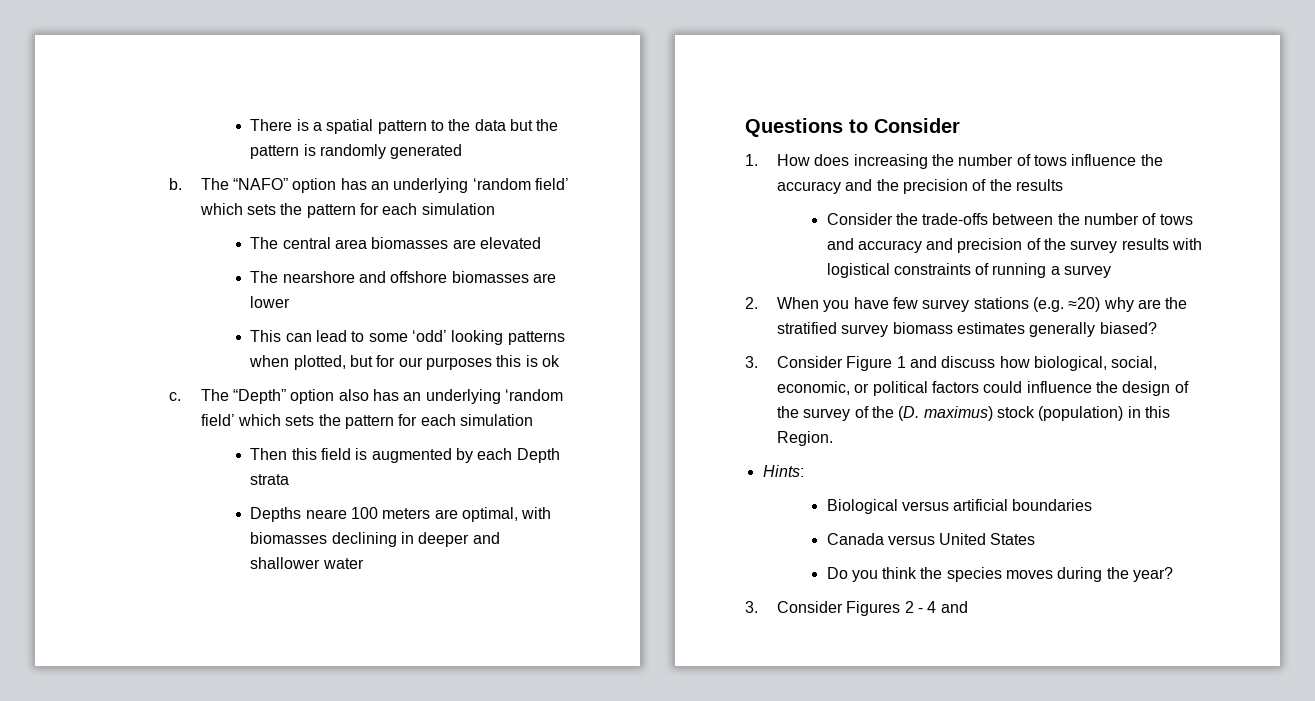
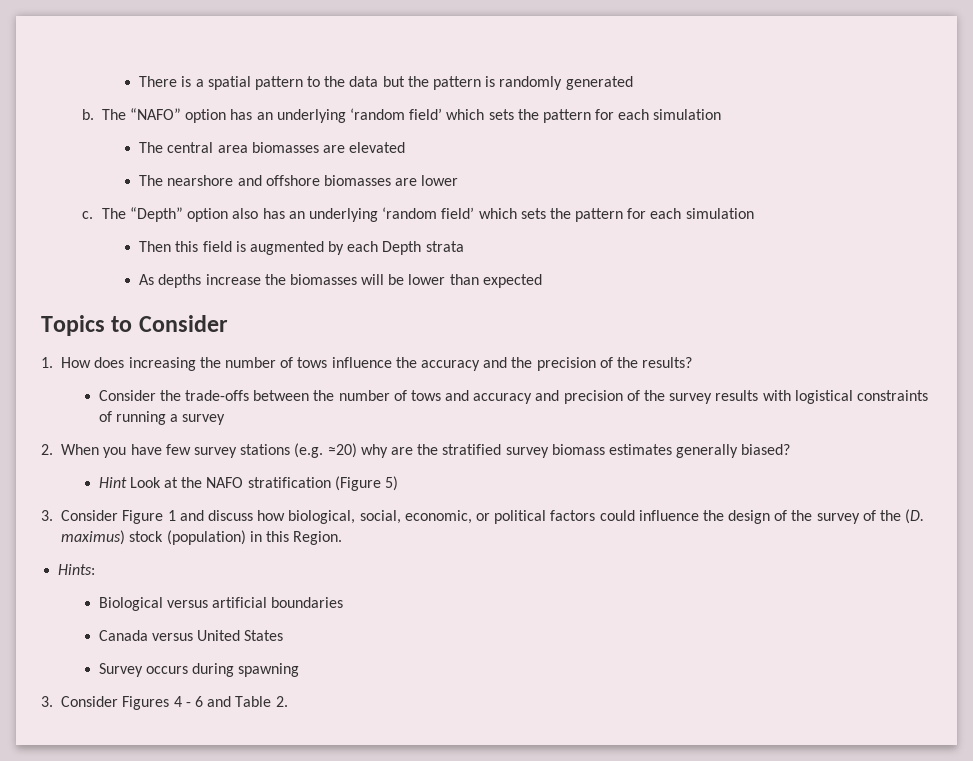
[250,330,565,345] [249,355,560,370] // This can lead to some ‘odd’ looking patterns when plotted, but for our purposes this is ok -> (459, 180) none
[250,507,552,522] [250,532,500,547] [250,557,364,569] [745,118,843,137] Depths neare 100 meters are optimal, with biomasses declining in deeper and shallower water // Questions -> [139,274,542,288] [41,315,105,336] As depths increase the biomasses will be lower than expected // Topics
[1015,179,1063,191] results -> [642,357,693,368] results?
(1157, 328) none -> [98,476,398,491] // Hint Look at the NAFO stratification (Figure 5)
[826,567,1174,582] [745,601,968,616] Do you think the species moves during the year? // 3. Consider Figures 2 - 4 and -> [98,663,300,677] [41,696,288,710] Survey occurs during spawning // 3. Consider Figures 4 - 6 and Table 2.

